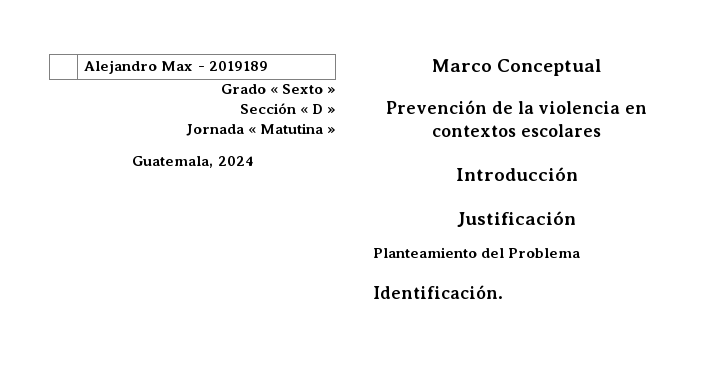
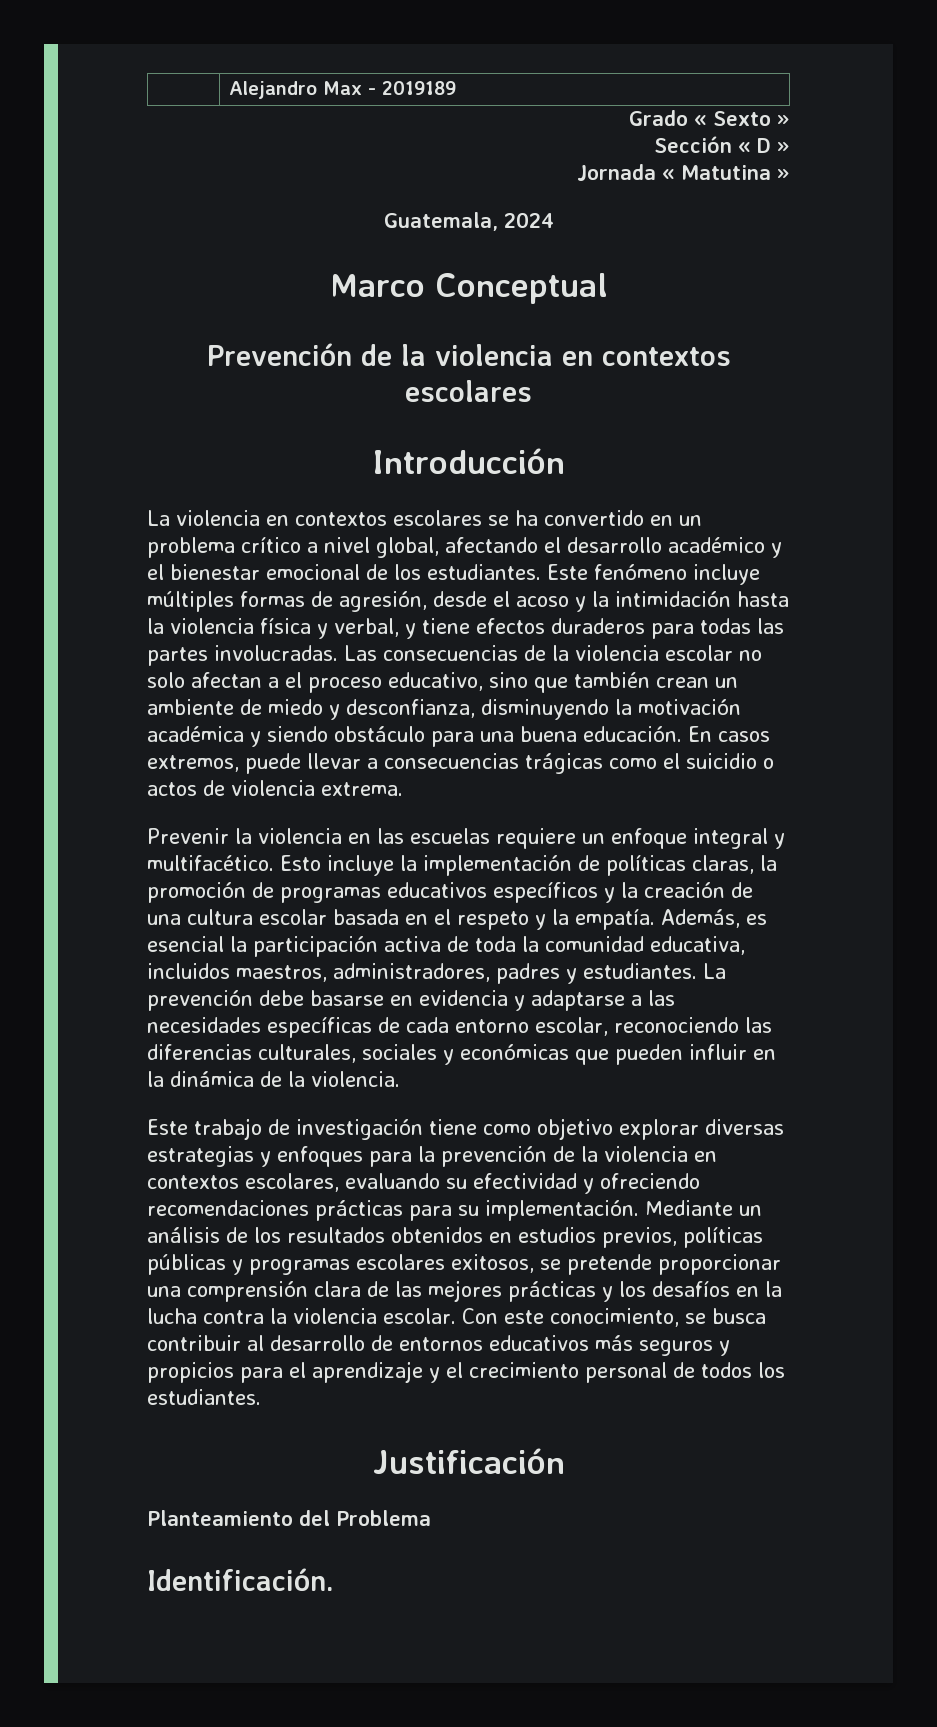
(578, 174) none -> [147,510,702,526] [147,537,782,558] [147,564,760,585] [147,591,789,612] [147,618,784,639] [147,645,762,666] [147,672,738,693] [147,699,741,720] [147,726,770,747] [147,753,774,774] [147,780,403,796] [147,828,785,849] [147,855,777,876] [147,882,753,903] [147,909,767,930] [147,936,745,957] [147,963,726,984] [147,990,675,1011] [147,1017,772,1038] [147,1044,776,1065] [147,1071,400,1087] [147,1118,784,1140] [147,1146,717,1167] [147,1173,700,1194] [147,1200,762,1221] [147,1227,763,1248] [147,1254,781,1275] [147,1280,782,1302] [147,1308,766,1327] [147,1335,730,1356] [147,1361,785,1383] [147,1389,261,1405] // La violencia en contextos escolares se ha convertido en un problema crítico a nivel global, afectando el desarrollo académico y el bienestar emocional de los estudiantes. Este fenómeno incluye múltiples formas de agresión, desde el acoso y la intimidación hasta la violencia física y verbal, y tiene efectos duraderos para todas las partes involucradas. Las consecuencias de la violencia escolar no solo afectan a el proceso educativo, sino que también crean un ambiente de miedo y desconfianza, disminuyendo la motivación académica y siendo obstáculo para una buena educación. En casos extremos, puede llevar a consecuencias trágicas como el suicidio o actos de violencia extrema. // Prevenir la violencia en las escuelas requiere un enfoque integral y multifacético. Esto incluye la implementación de políticas claras, la promoción de programas educativos específicos y la creación de una cultura escolar basada en el respeto y la empatía. Además, es esencial la participación activa de toda la comunidad educativa, incluidos maestros, administradores, padres y estudiantes. La prevención debe basarse en evidencia y adaptarse a las necesidades específicas de cada entorno escolar, reconociendo las diferencias culturales, sociales y económicas que pueden influir en la dinámica de la violencia. // Este trabajo de investigación tiene como objetivo explorar diversas estrategias y enfoques para la prevención de la violencia en contextos escolares, evaluando su efectividad y ofreciendo recomendaciones prácticas para su implementación. Mediante un análisis de los resultados obtenidos en estudios previos, políticas públicas y programas escolares exitosos, se pretende proporcionar una comprensión clara de las mejores prácticas y los desafíos en la lucha contra la violencia escolar. Con este conocimiento, se busca contribuir al desarrollo de entornos educativos más seguros y propicios para el aprendizaje y el crecimiento personal de todos los estudiantes.

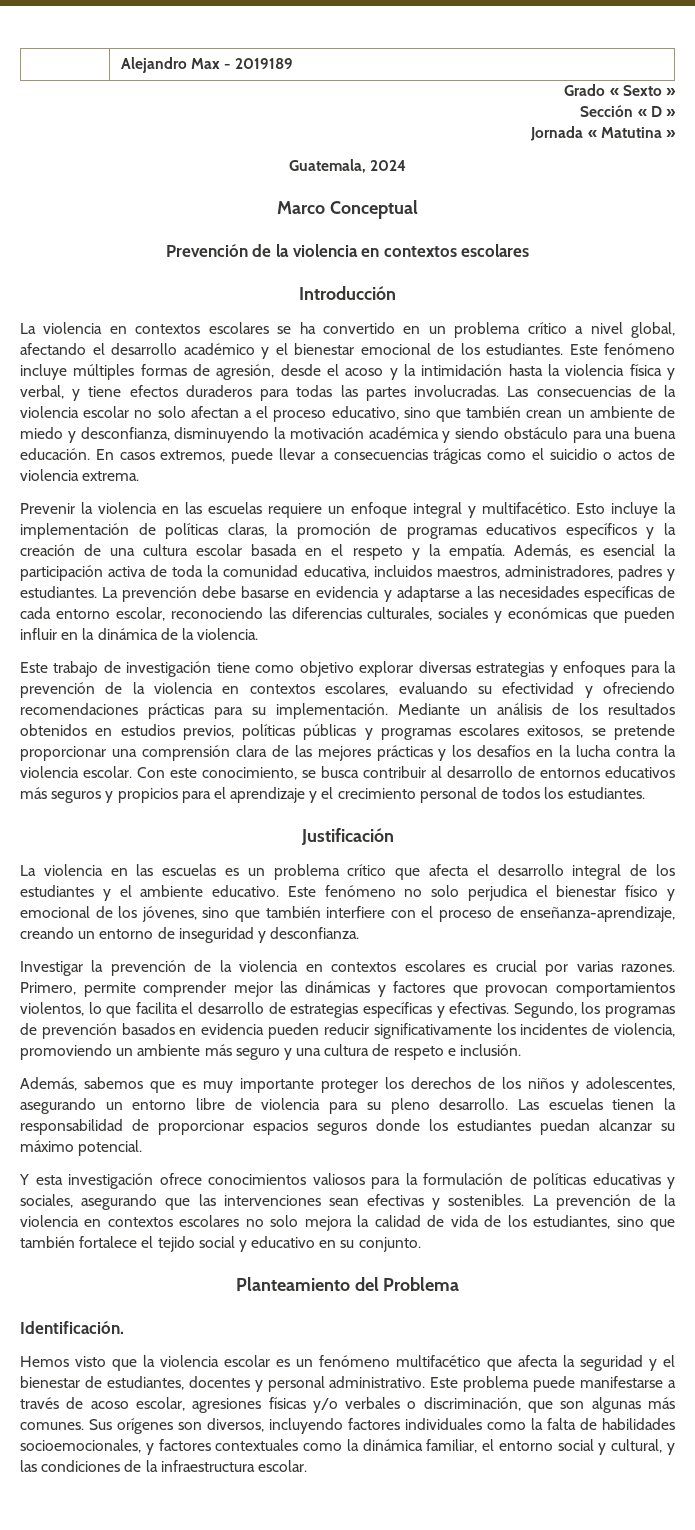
[147,1510,431,1526] [147,1568,334,1591] Planteamiento del Problema // Identificación. -> [20,864,675,880] [20,885,675,901] [20,906,675,922] [20,927,360,943] [20,960,675,976] [20,981,676,997] [20,1002,676,1018] [20,1023,675,1039] [20,1044,522,1060] [20,1077,675,1093] [20,1098,677,1114] [20,1119,675,1135] [20,1140,143,1156] [19,1173,675,1189] [20,1194,676,1210] [20,1215,676,1231] [20,1236,421,1252] [235,1277,460,1291] [20,1321,124,1334] [20,1355,675,1371] [20,1376,676,1392] [20,1397,675,1413] [20,1418,675,1434] [20,1439,675,1455] [20,1460,307,1472] La violencia en las escuelas es un problema crítico que afecta el desarrollo integral de los estudiantes y el ambiente educativo. Este fenómeno no solo perjudica el bienestar físico y emocional de los jóvenes, sino que también interfiere con el proceso de enseñanza-aprendizaje, creando un entorno de inseguridad y desconfianza. // Investigar la prevención de la violencia en contextos escolares es crucial por varias razones. Primero, permite comprender mejor las dinámicas y factores que provocan comportamientos violentos, lo que facilita el desarrollo de estrategias específicas y efectivas. Segundo, los programas de prevención basados en evidencia pueden reducir significativamente los incidentes de violencia, promoviendo un ambiente más seguro y una cultura de respeto e inclusión. // Además, sabemos que es muy importante proteger los derechos de los niños y adolescentes, asegurando un entorno libre de violencia para su pleno desarrollo. Las escuelas tienen la responsabilidad de proporcionar espacios seguros donde los estudiantes puedan alcanzar su máximo potencial. // Y esta investigación ofrece conocimientos valiosos para la formulación de políticas educativas y sociales, asegurando que las intervenciones sean efectivas y sostenibles. La prevención de la violencia en contextos escolares no solo mejora la calidad de vida de los estudiantes, sino que también fortalece el tejido social y educativo en su conjunto. // Planteamiento del Problema // Identificación. // Hemos visto que la violencia escolar es un fenómeno multifacético que afecta la seguridad y el bienestar de estudiantes, docentes y personal administrativo. Este problema puede manifestarse a través de acoso escolar, agresiones físicas y/o verbales o discriminación, que son algunas más comunes. Sus orígenes son diversos, incluyendo factores individuales como la falta de habilidades socioemocionales, y factores contextuales como la dinámica familiar, el entorno social y cultural, y las condiciones de la infraestructura escolar.

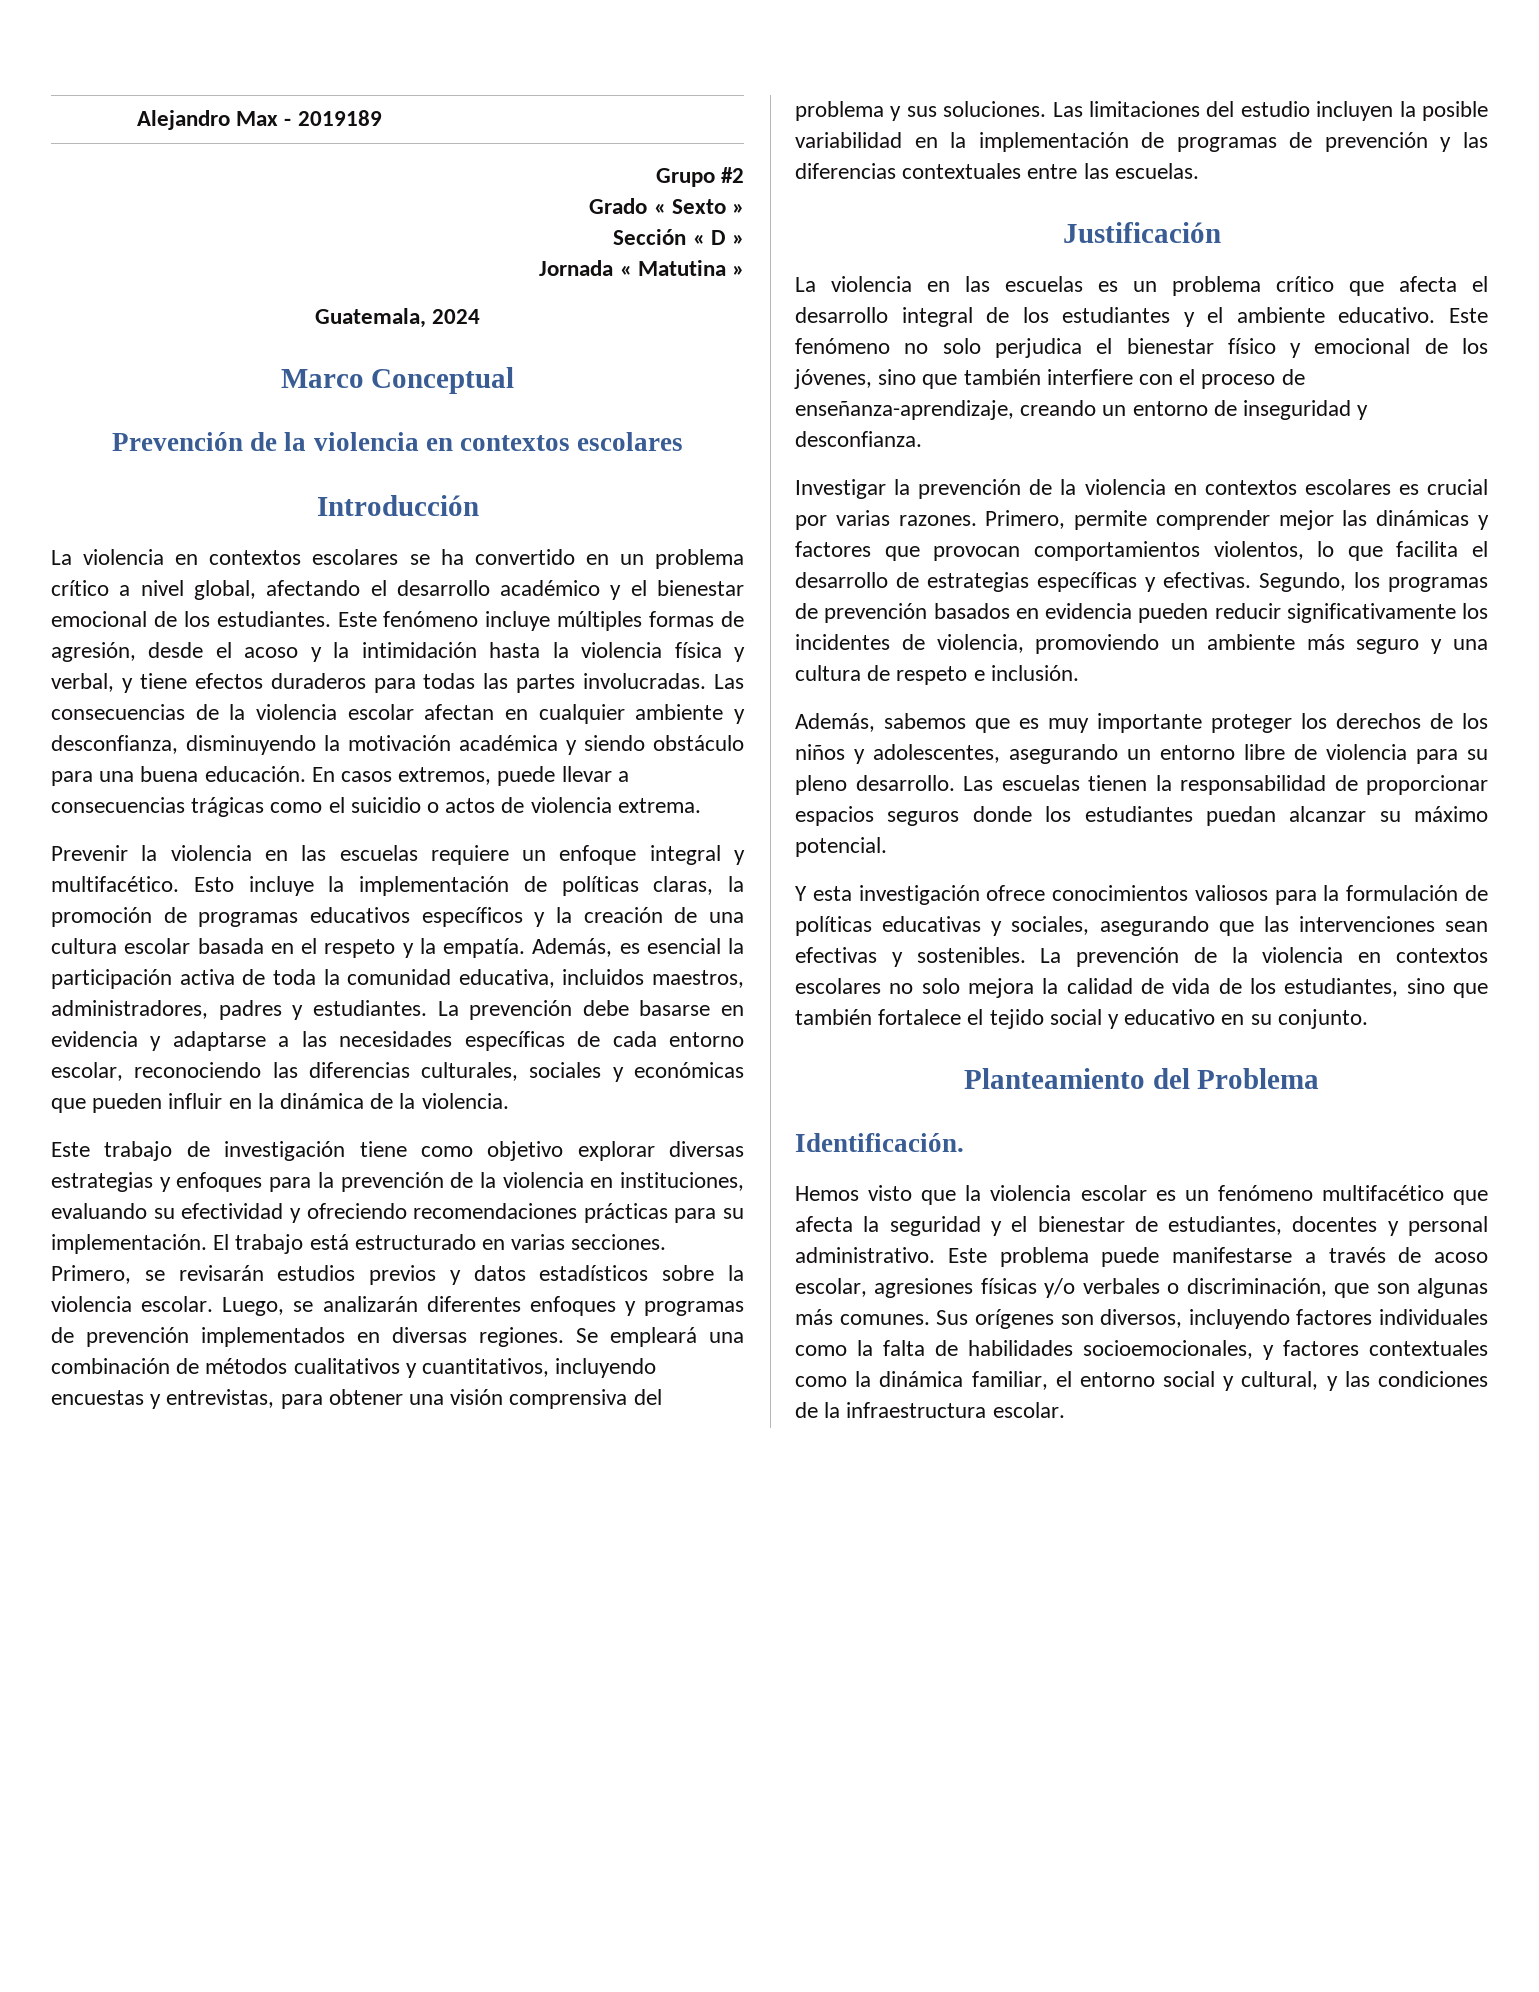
(293, 63) none -> [655,167,744,187] // Grupo #2
[134,406,675,422] [20,427,63,439] no solo afectan a el proceso educativo, sino que también crean un ambiente de miedo -> [424,704,724,724] afectan en cualquier ambiente
[249,682,389,696] contextos escolares, -> [620,1172,744,1191] instituciones,
[398,703,675,715] [20,724,675,740] [20,745,676,761] [20,766,675,780] [20,787,645,803] Mediante un análisis de los resultados obtenidos en estudios previos, políticas públicas y programas escolares exitosos, se pretende proporcionar una comprensión clara de las mejores prácticas y los desafíos en la lucha contra la violencia escolar. Con este conocimiento, se busca contribuir al desarrollo de entornos educativos más seguros y propicios para el aprendizaje y el crecimiento personal de todos los estudiantes. -> [213,1234,667,1254] [51,1265,745,1285] [51,1296,744,1316] [51,1327,744,1347] [51,1358,657,1378] [51,1389,662,1409] [795,101,1488,121] [795,132,1488,152] [795,163,1199,179] El trabajo está estructurado en varias secciones. Primero, se revisarán estudios previos y datos estadísticos sobre la violencia escolar. Luego, se analizarán diferentes enfoques y programas de prevención implementados en diversas regiones. Se empleará una combinación de métodos cualitativos y cuantitativos, incluyendo encuestas y entrevistas, para obtener una visión comprensiva del problema y sus soluciones. Las limitaciones del estudio incluyen la posible variabilidad en la implementación de programas de prevención y las diferencias contextuales entre las escuelas.

